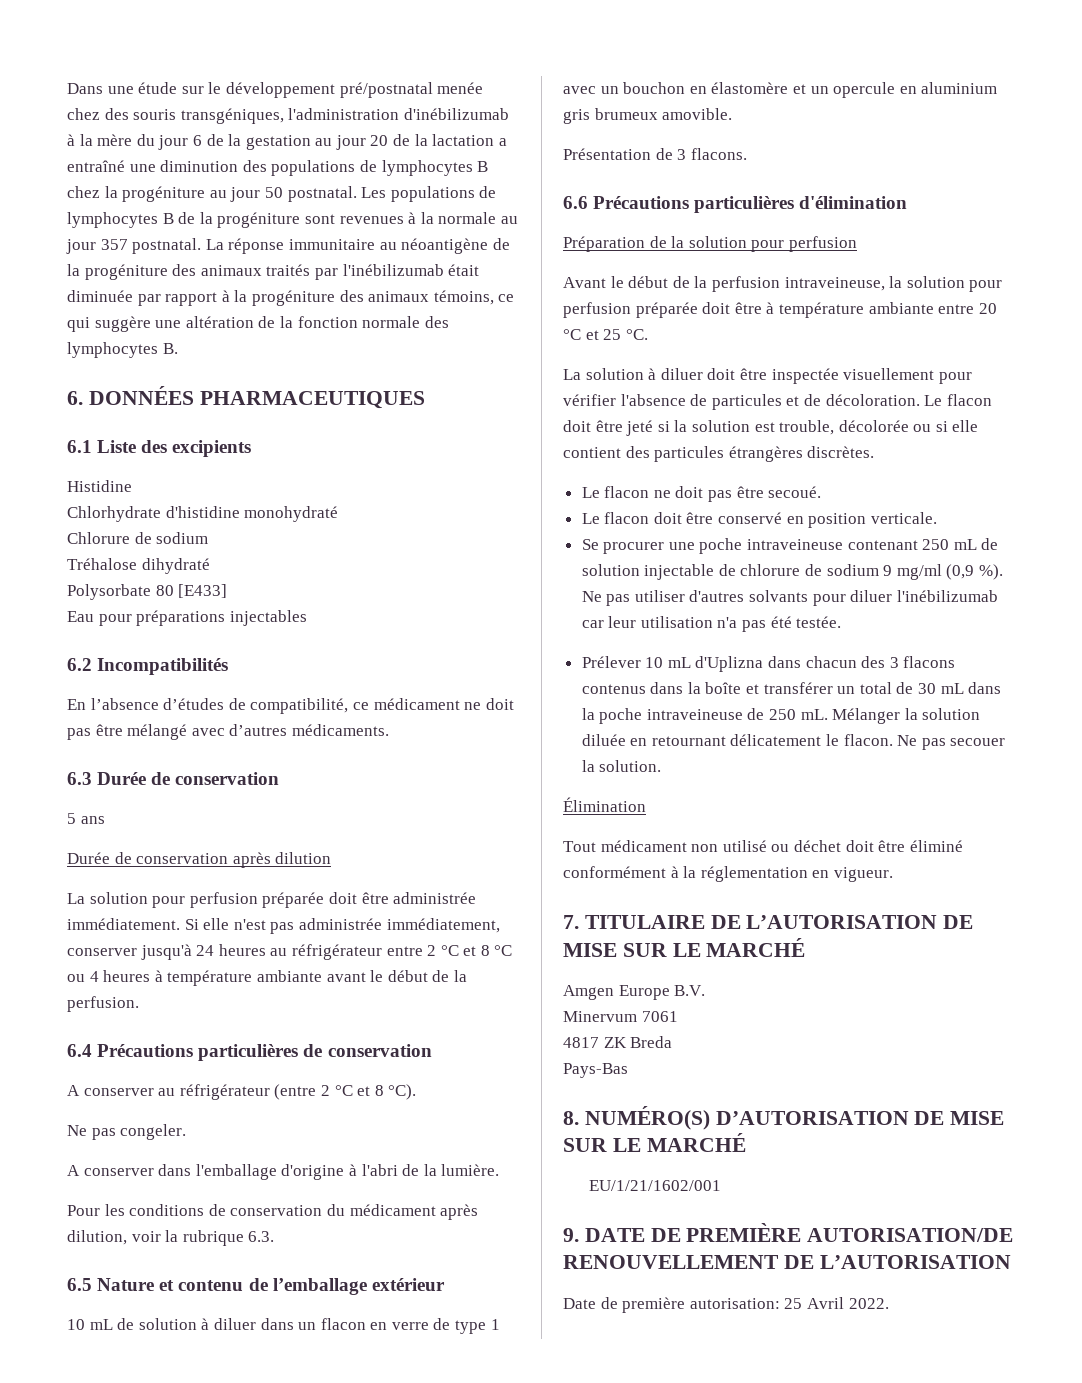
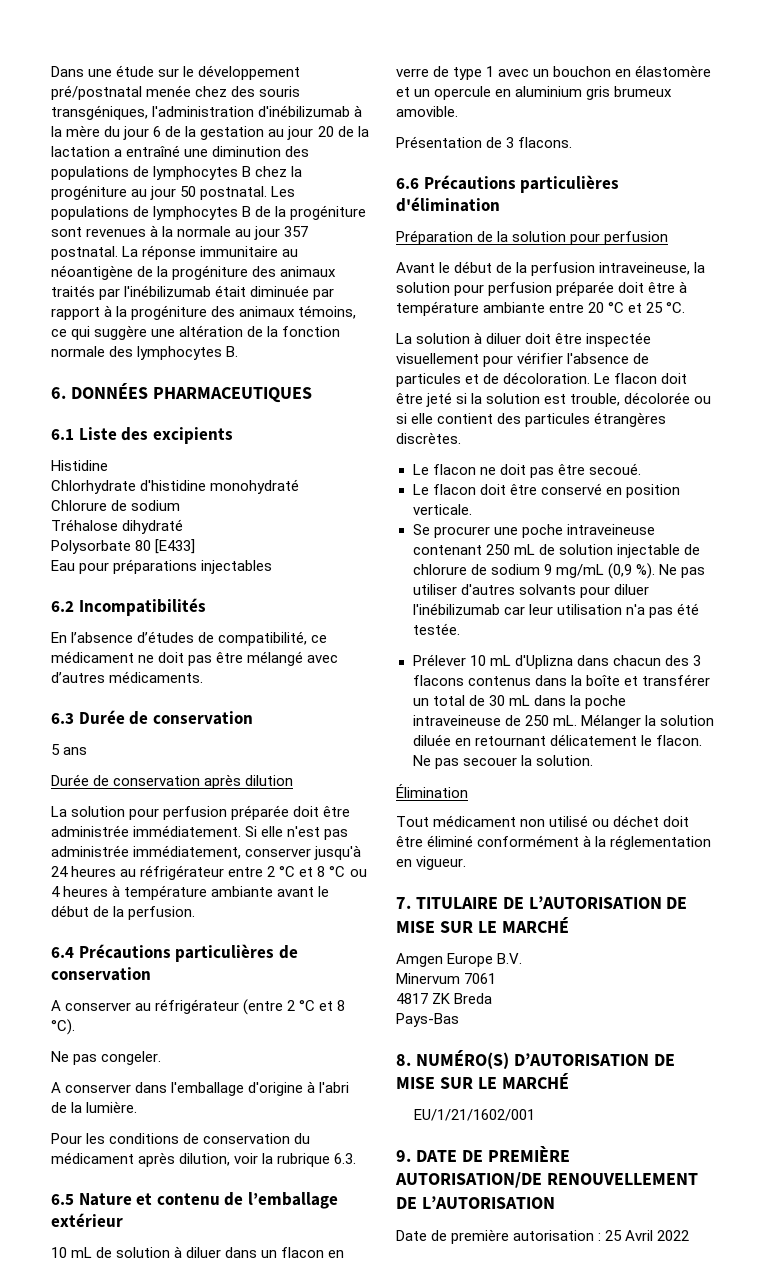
[896,564,942,580] mg/ml -> [555,564,604,578] mg/mL
[689,1298,780,1309] autorisation: -> [513,1230,602,1241] autorisation :
[848,1298,889,1309] 2022. -> [657,1230,690,1241] 2022

